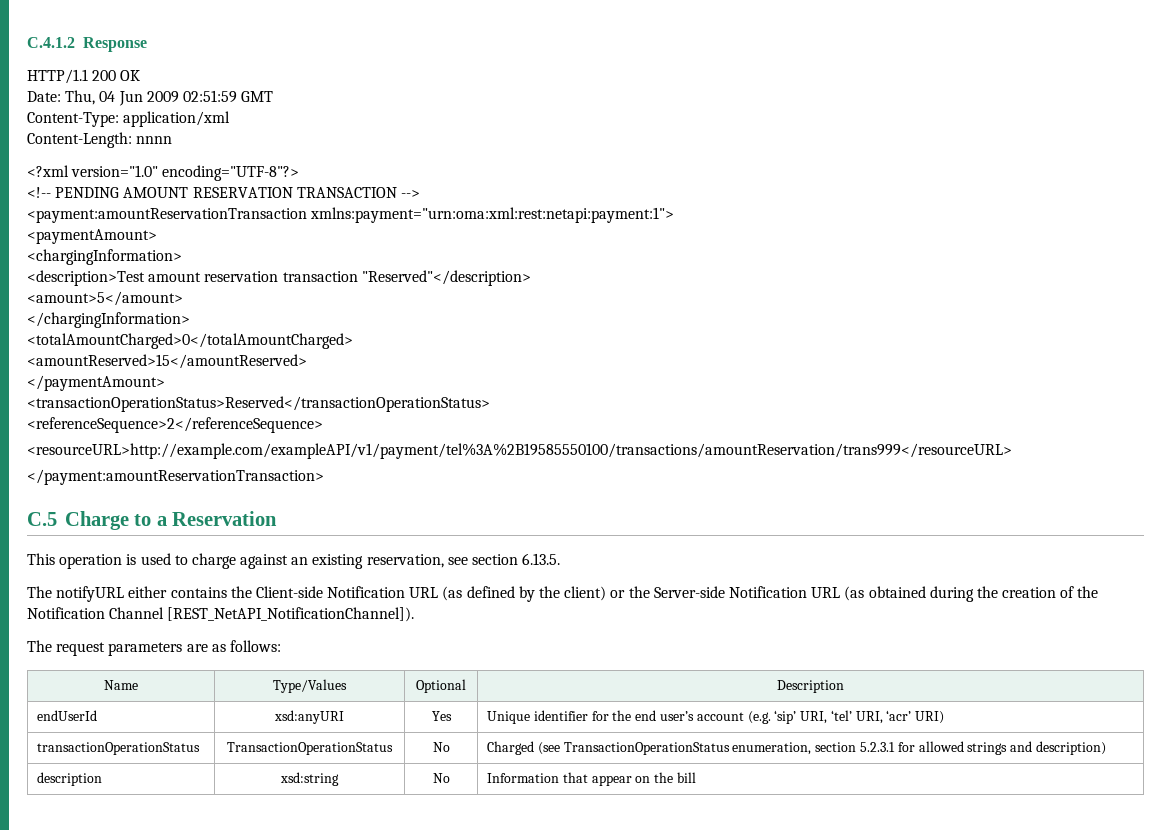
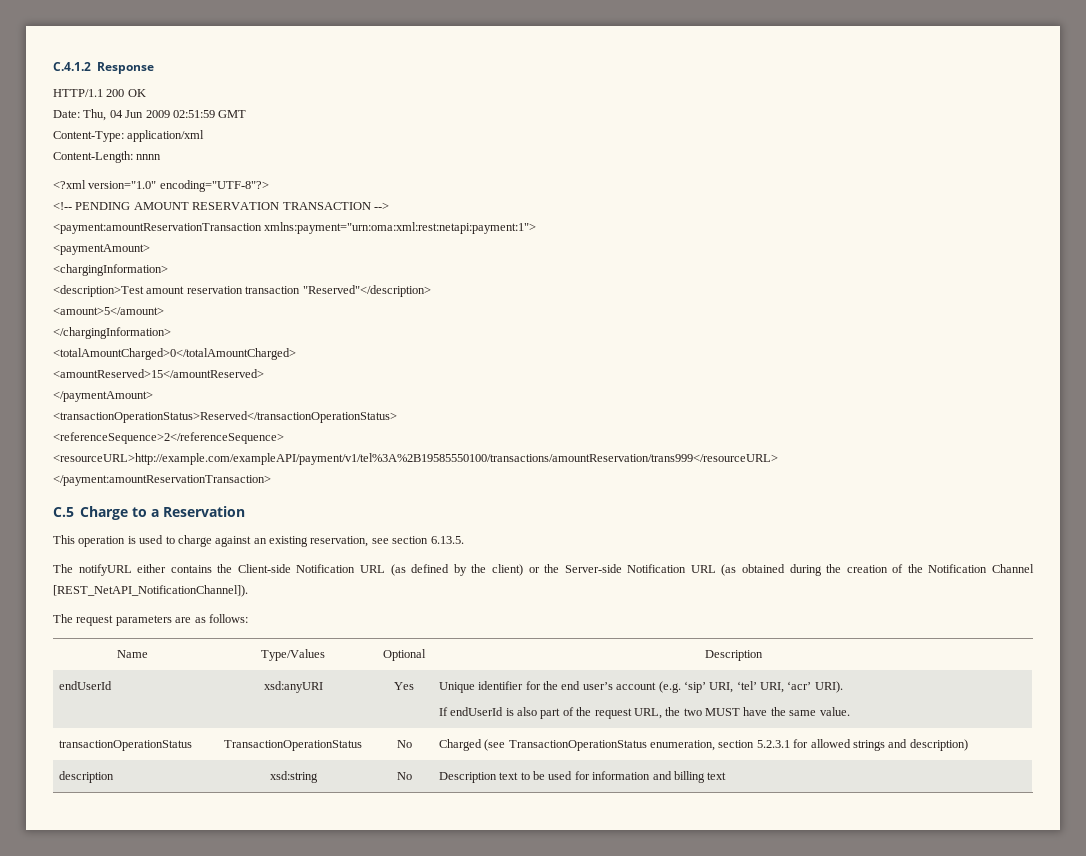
[27,443,1012,459] <resourceURL>http://example.com/exampleAPI/v1/payment/tel%3A%2B19585550100/transactions/amountReservation/trans999</resourceURL> -> [53,453,778,465] <resourceURL>http://example.com/exampleAPI/payment/v1/tel%3A%2B19585550100/transactions/amountReservation/trans999</resourceURL>
[915,711,945,724] URI) -> [814,681,843,693] [438,707,850,719] URI). // If endUserId is also part of the request URL, the two MUST have the same value.
[487,772,696,786] Information that appear on the bill -> [438,771,727,783] Description text to be used for information and billing text

